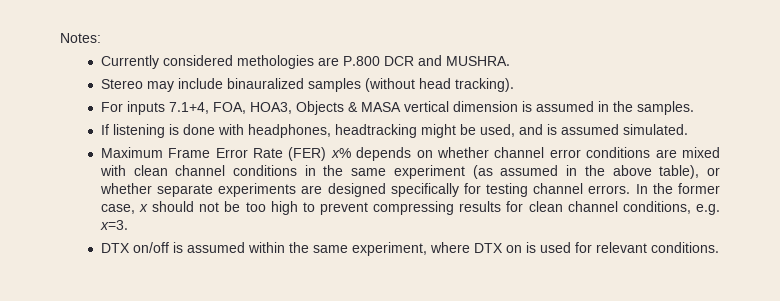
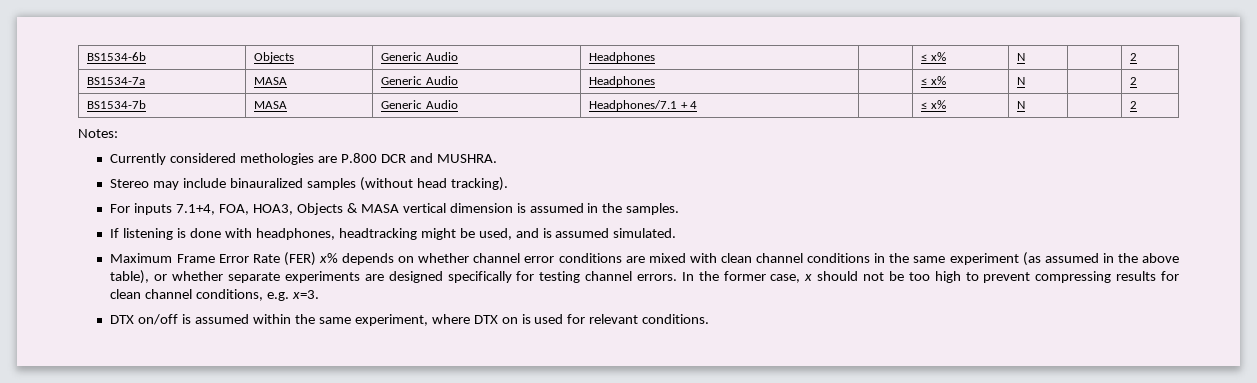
(60, 38) none -> [87,52,147,61] [254,52,295,63] [381,52,458,61] [589,52,656,63] [921,52,946,61] [1017,53,1026,61] [1130,53,1138,61] [87,77,146,85] [254,77,288,85] [381,76,458,85] [589,76,656,87] [921,76,946,85] [1017,77,1026,85] [1130,77,1138,85] [87,100,147,109] [254,101,288,109] [381,100,458,109] [589,100,698,111] [921,100,946,109] [1017,101,1026,109] [1130,101,1138,109] BS1534-6b | Objects | Generic Audio | Headphones | | ≤ x% | N | | 2 // BS1534-7a | MASA | Generic Audio | Headphones | | ≤ x% | N | | 2 // BS1534-7b | MASA | Generic Audio | Headphones/7.1 + 4 | | ≤ x% | N | | 2 //

